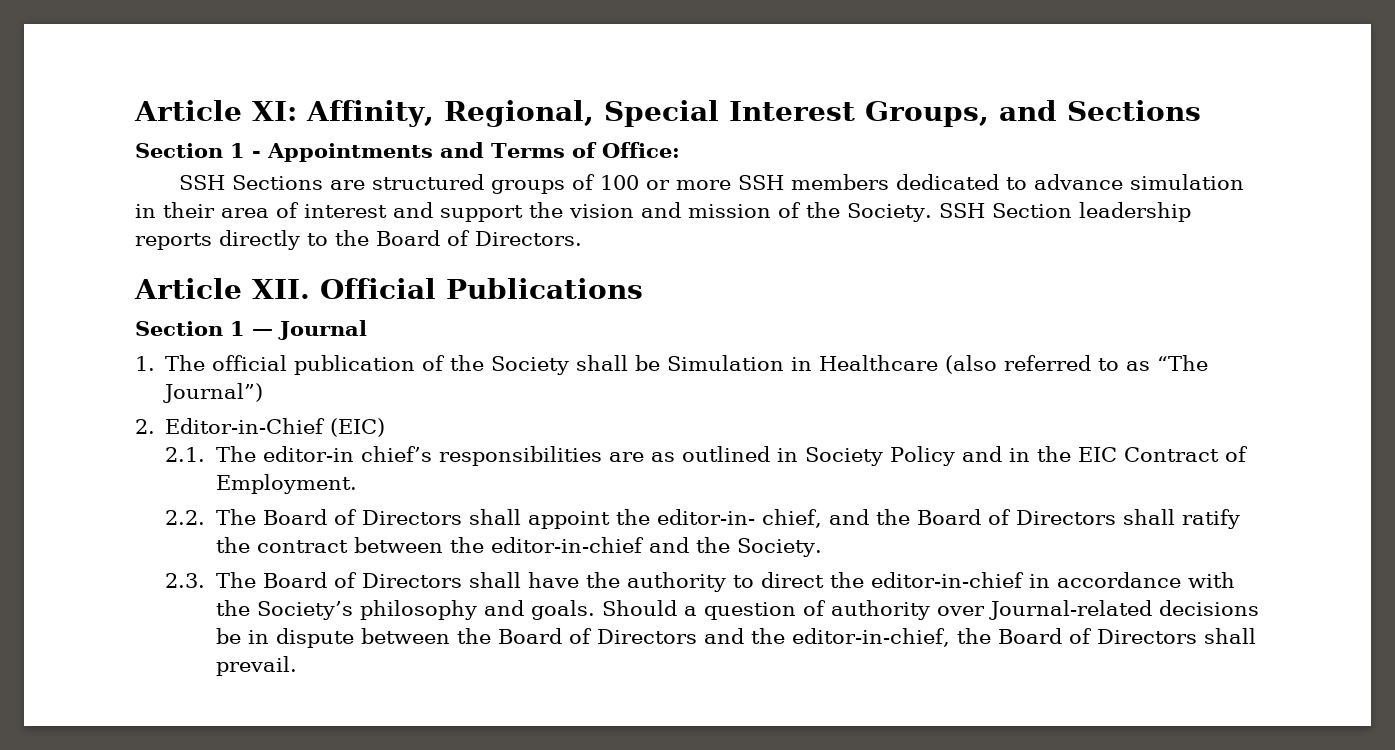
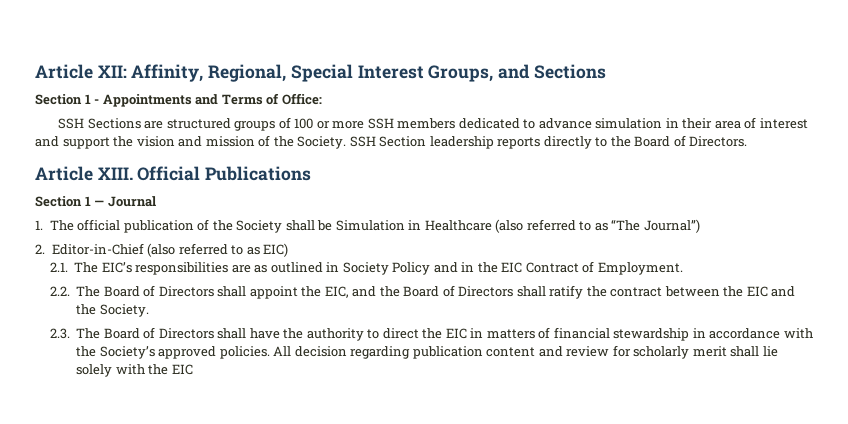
[134,100,297,121] Article XI: -> [35,64,127,79] Article XII:
[252,279,310,299] XII. -> [97,167,133,180] XIII.
[330,418,386,437] (EIC) -> [147,243,289,257] (also referred to as EIC)
[262,446,432,462] editor-in chief’s -> [101,262,132,273] EIC’s
[656,509,822,528] editor-in- chief, -> [324,286,349,298] EIC,
[490,537,644,553] editor-in-chief -> [746,286,768,297] EIC
[870,572,1024,588] editor-in-chief -> [445,327,690,341] EIC in matters of financial stewardship
[359,600,1259,620] [215,628,1256,648] [215,656,297,676] philosophy and goals. Should a question of authority over Journal-related decisions be in dispute between the Board of Directors and the editor-in-chief, the Board of Directors shall prevail. -> [158,345,778,359] [76,364,193,377] approved policies. All decision regarding publication content and review for scholarly merit shall lie solely with the EIC

